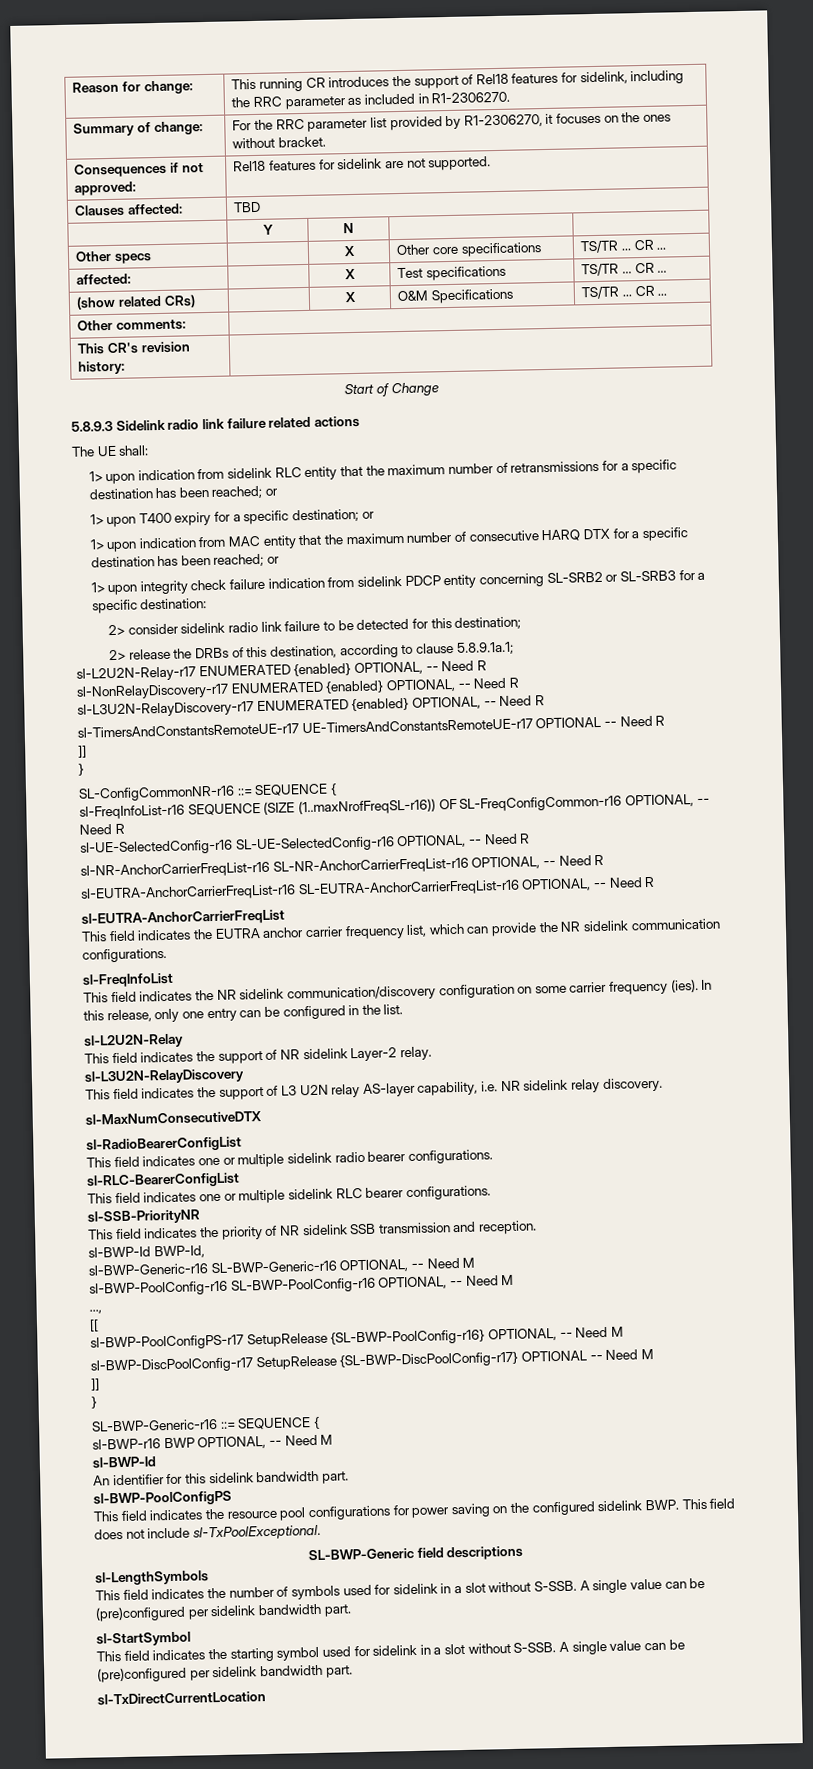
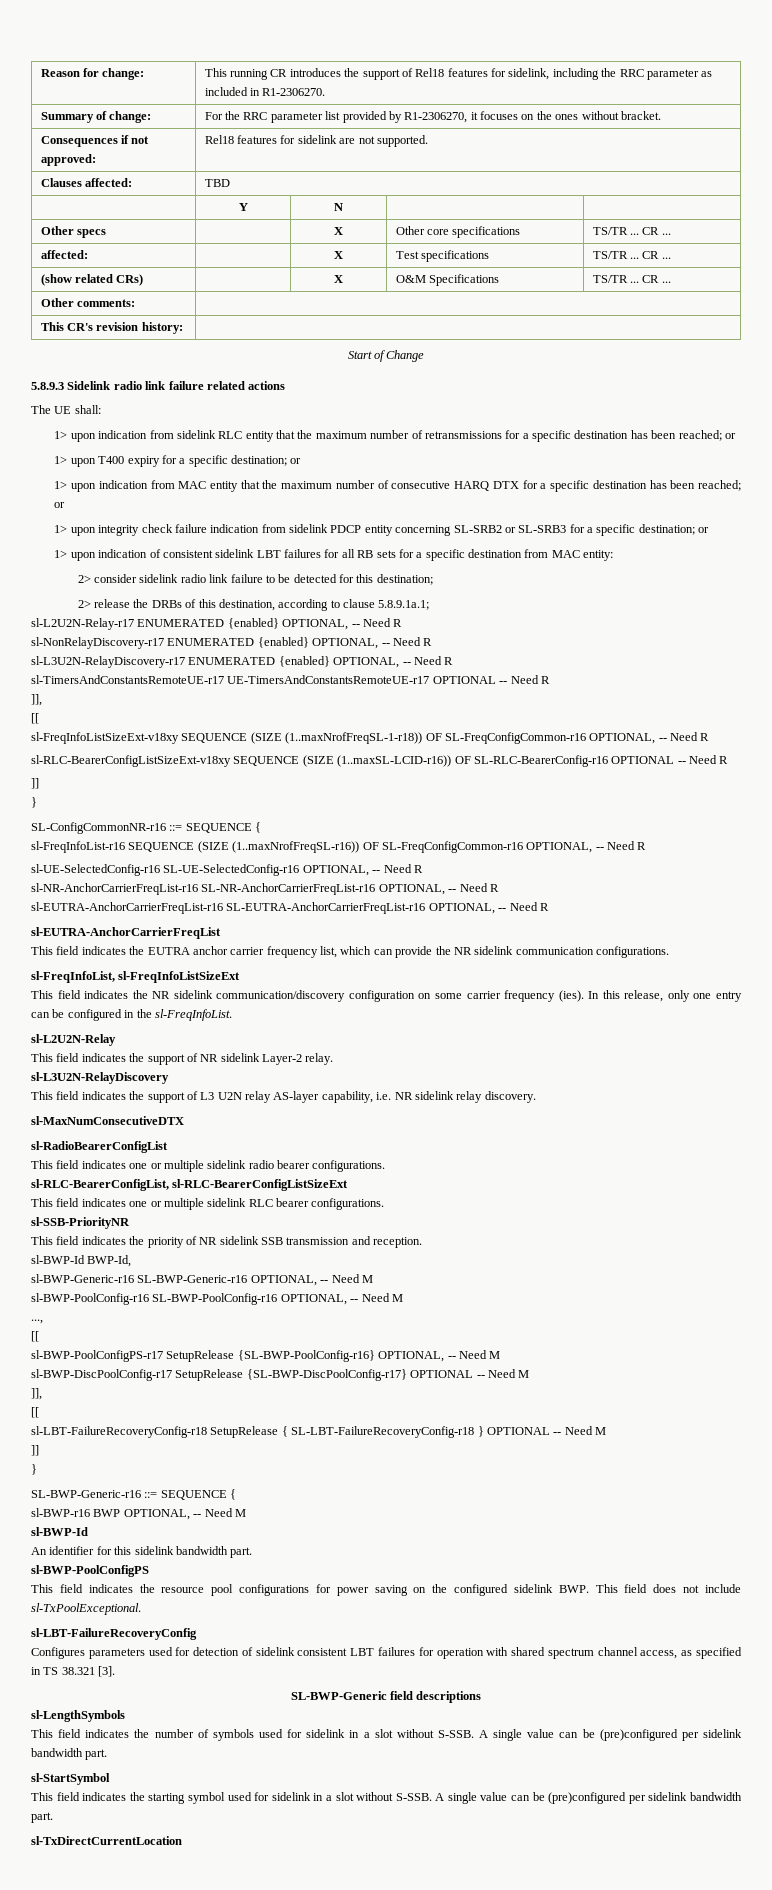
[140,598,208,610] destination: -> [638,524,710,535] [54,549,614,561] destination; or // 1> upon indication of consistent sidelink LBT failures for all RB sets for a specific destination from MAC entity:
(666, 720) none -> [31,694,42,706] [31,713,39,724] [31,732,710,744] [31,755,729,767] // ]], // [[ // sl-FreqInfoListSizeExt-v18xy SEQUENCE (SIZE (1..maxNrofFreqSL-1-r18)) OF SL-FreqConfigCommon-r16 OPTIONAL, -- Need R // sl-RLC-BearerConfigListSizeExt-v18xy SEQUENCE (SIZE (1..maxSL-LCID-r16)) OF SL-RLC-BearerConfig-r16 OPTIONAL -- Need R
[82,972,174,988] sl-FreqInfoList -> [31,971,241,983] sl-FreqInfoList, sl-FreqInfoListSizeExt
[383,1004,404,1015] list. -> [154,1009,232,1021] sl-FreqInfoList.
[86,1172,240,1189] sl-RLC-BearerConfigList -> [31,1179,349,1191] sl-RLC-BearerConfigList, sl-RLC-BearerConfigListSizeExt
(654, 1354) none -> [31,1388,42,1400] [31,1407,39,1418] [31,1426,606,1438] // ]], // [[ // sl-LBT-FailureRecoveryConfig-r18 SetupRelease { SL-LBT-FailureRecoveryConfig-r18 } OPTIONAL -- Need M
(321, 1532) none -> [31,1628,197,1640] [31,1647,743,1659] [31,1666,116,1677] // sl-LBT-FailureRecoveryConfig // Configures parameters used for detection of sidelink consistent LBT failures for operation with shared spectrum channel access, as specified in TS 38.321 [3].

